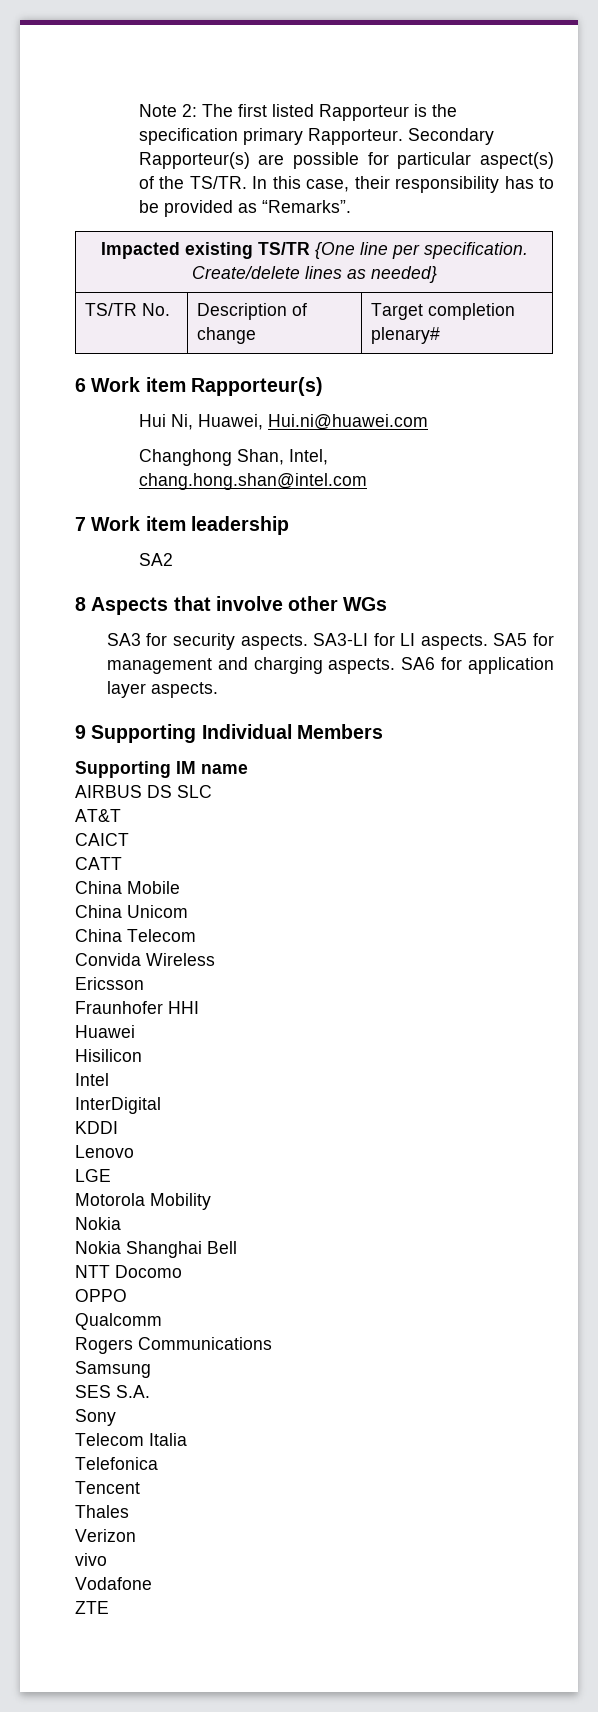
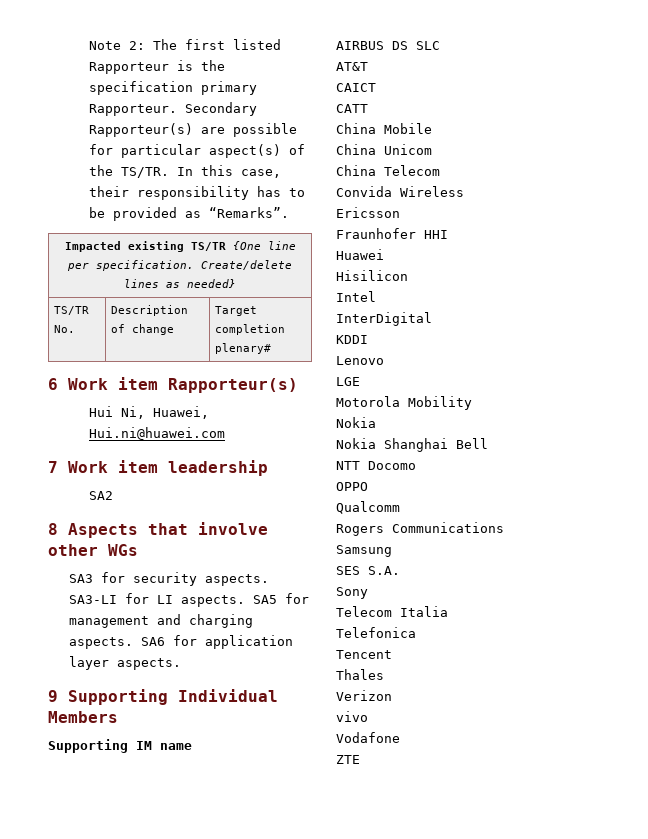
[138,449,328,466] [138,473,367,490] // Changhong Shan, Intel, chang.hong.shan@intel.com -> (226, 433) none

